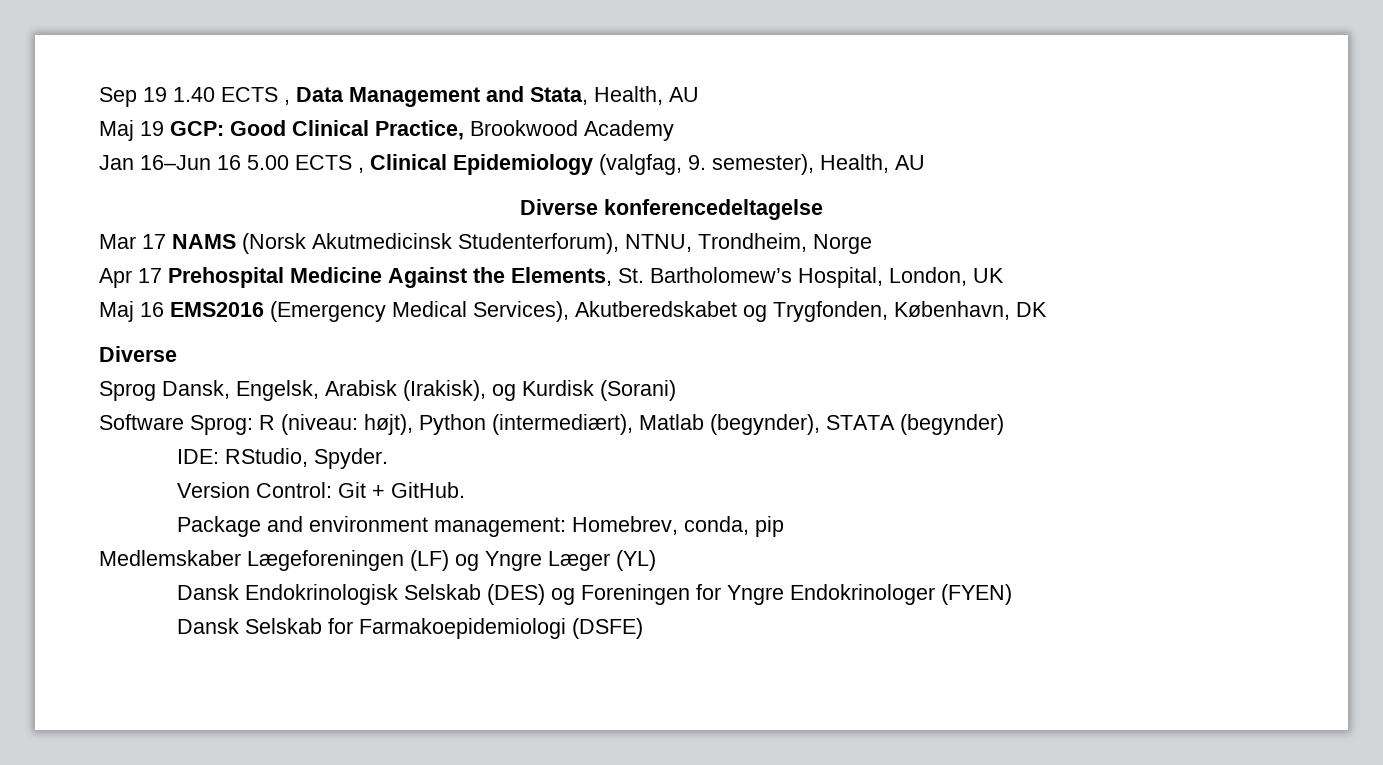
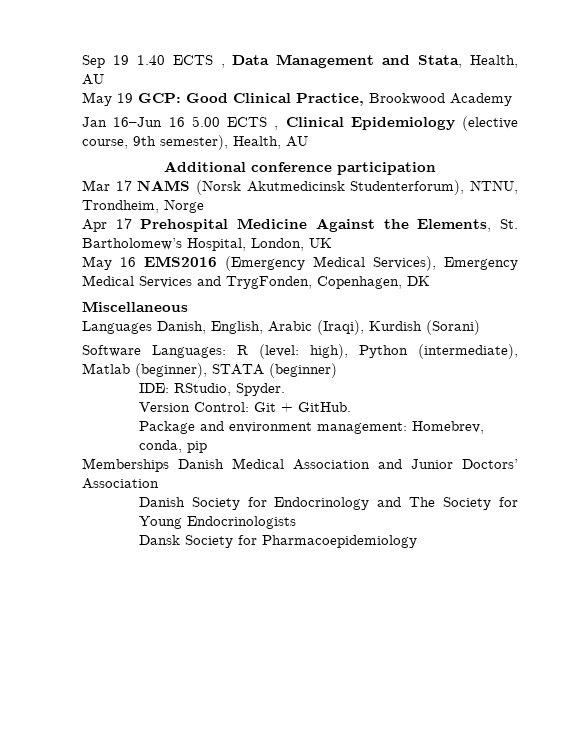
[99,120,134,141] Maj -> [82,92,112,106] May
[599,154,706,175] (valgfag, 9. -> [462,116,518,131] [82,136,156,149] (elective course, 9th
[519,199,823,220] Diverse konferencedeltagelse -> [164,161,436,175] Additional conference participation
[99,301,134,322] Maj -> [82,256,112,270] May
[575,301,1047,322] [99,346,177,362] [99,380,676,401] [99,414,1004,435] Akutberedskabet og Trygfonden, København, DK // Diverse // Sprog Dansk, Engelsk, Arabisk (Irakisk), og Kurdisk (Sorani) // Software Sprog: R (niveau: højt), Python (intermediært), Matlab (begynder), STATA (begynder) -> [444,257,518,270] [82,275,430,289] [82,301,188,312] [82,320,480,335] [82,344,518,359] [82,363,337,378] Emergency Medical Services and TrygFonden, Copenhagen, DK // Miscellaneous // Languages Danish, English, Arabic (Iraqi), Kurdish (Sorani) // Software Languages: R (level: high), Python (intermediate), Matlab (beginner), STATA (beginner)
[99,550,656,571] [176,584,1012,605] [176,618,643,639] Medlemskaber Lægeforeningen (LF) og Yngre Læger (YL) // Dansk Endokrinologisk Selskab (DES) og Foreningen for Yngre Endokrinologer (FYEN) // Dansk Selskab for Farmakoepidemiologi (DSFE) -> [82,458,518,472] [82,478,159,489] [138,497,518,510] [138,516,296,529] [138,535,417,548] Memberships Danish Medical Association and Junior Doctors’ Association // Danish Society for Endocrinology and The Society for Young Endocrinologists // Dansk Society for Pharmacoepidemiology

